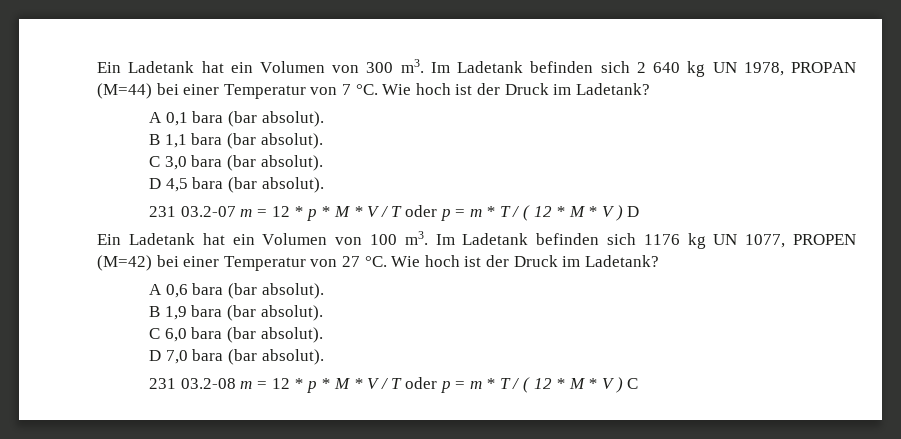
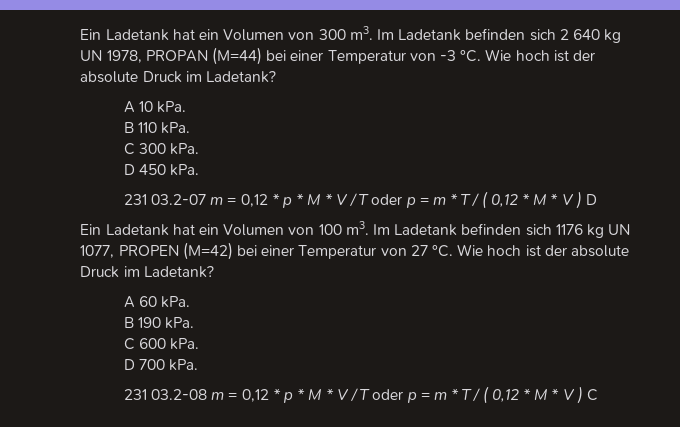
[342,83,650,95] [149,111,324,127] [149,133,323,149] [149,155,323,171] [149,177,324,193] 7 °C. Wie hoch ist der Druck im Ladetank? // A 0,1 bara (bar absolut). // B 1,1 bara (bar absolut). // C 3,0 bara (bar absolut). // D 4,5 bara (bar absolut). -> [439,49,595,62] [80,71,277,83] [123,101,187,113] [123,122,191,134] [123,143,200,155] [123,164,200,176] -3 °C. Wie hoch ist der absolute Druck im Ladetank? // A 10 kPa. // B 110 kPa. // C 300 kPa. // D 450 kPa.
[271,206,290,217] 12 -> [240,194,268,207] 0,12
[533,206,552,217] 12 -> [490,194,518,207] 0,12
[513,255,659,267] [149,283,324,299] [149,305,323,321] [149,327,323,343] [149,349,324,365] Druck im Ladetank? // A 0,6 bara (bar absolut). // B 1,9 bara (bar absolut). // C 6,0 bara (bar absolut). // D 7,0 bara (bar absolut). -> [570,245,629,257] [80,266,214,278] [123,296,191,308] [123,317,195,329] [123,338,200,350] [123,359,199,371] absolute Druck im Ladetank? // A 60 kPa. // B 190 kPa. // C 600 kPa. // D 700 kPa.
[271,378,290,389] 12 -> [241,389,269,402] 0,12
[533,378,552,389] 12 -> [491,389,519,402] 0,12

